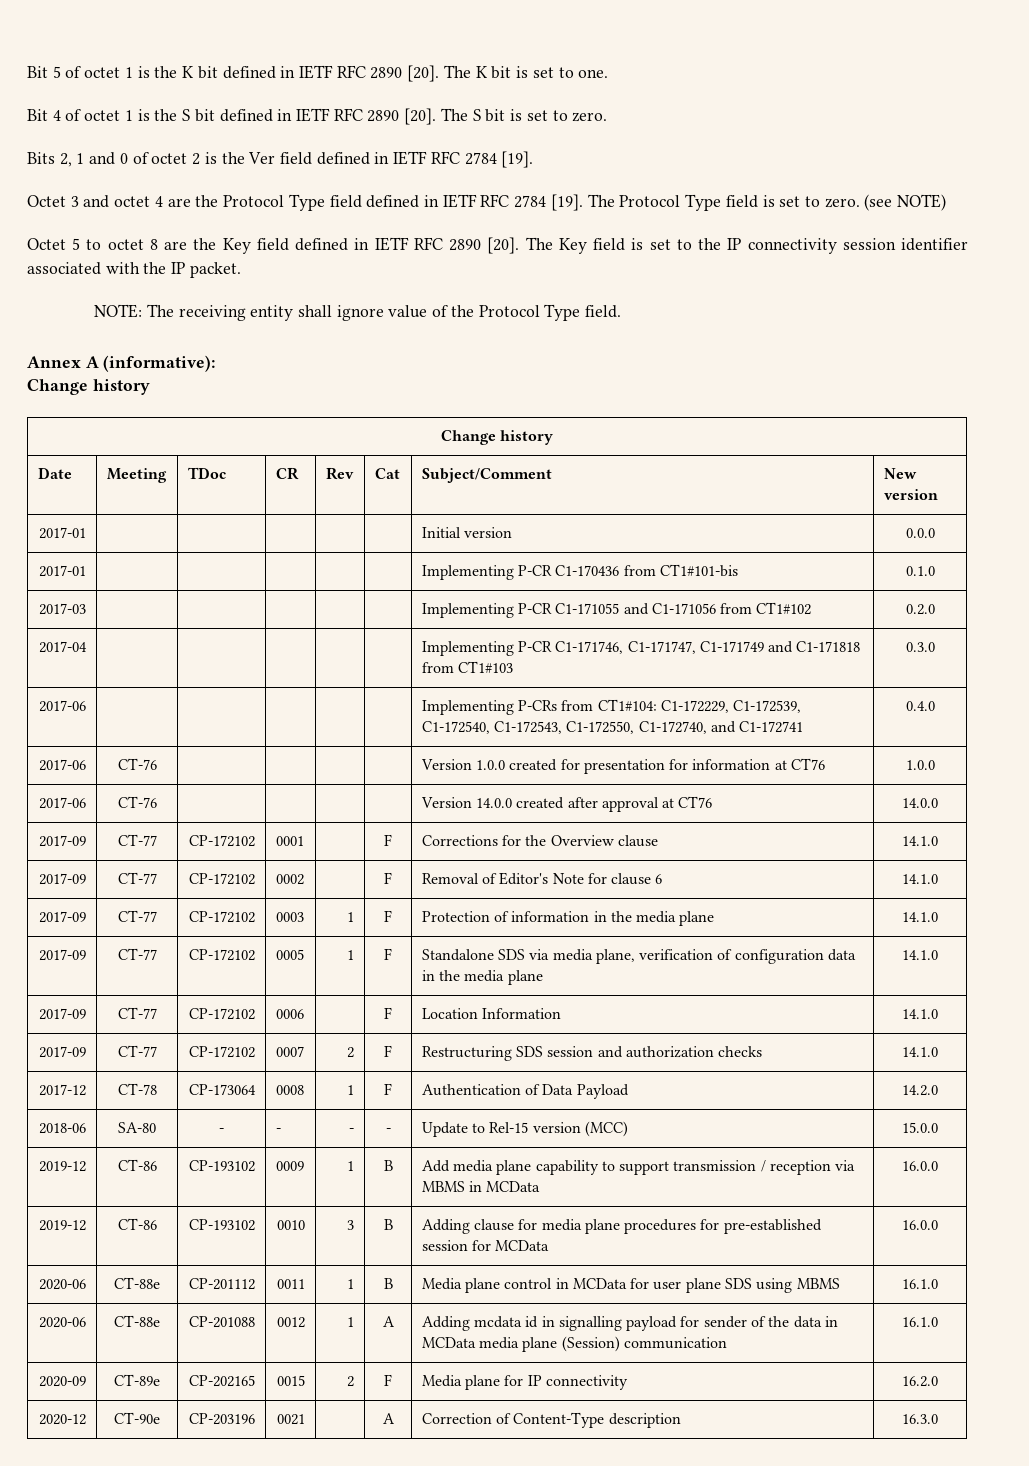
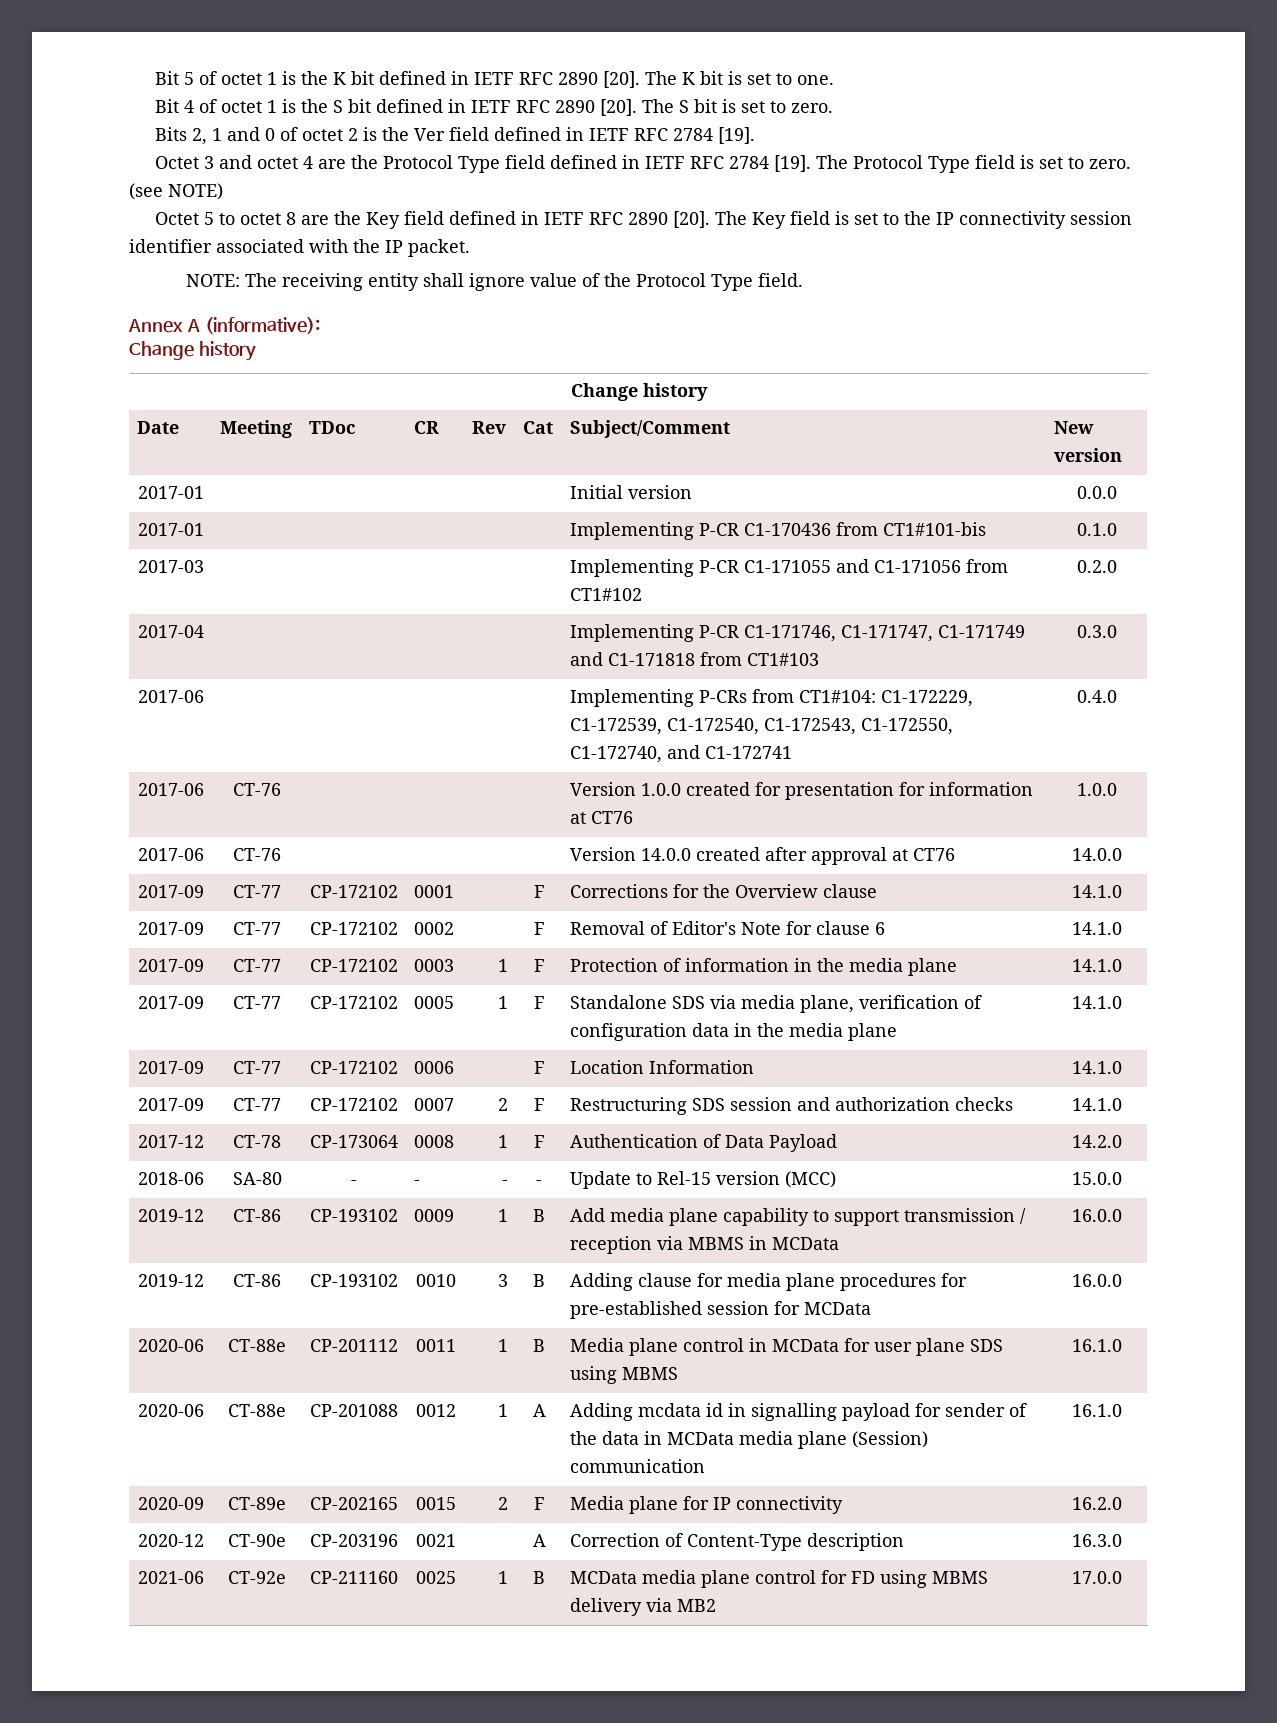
(938, 1419) none -> [138,1571,204,1584] [228,1571,286,1584] [310,1571,398,1584] [415,1571,456,1584] [497,1571,508,1584] [533,1571,545,1584] [570,1570,989,1588] [570,1598,717,1616] [1072,1571,1122,1584] // 2021-06 | CT-92e | CP-211160 | 0025 | 1 | B | MCData media plane control for FD using MBMS delivery via MB2 | 17.0.0

